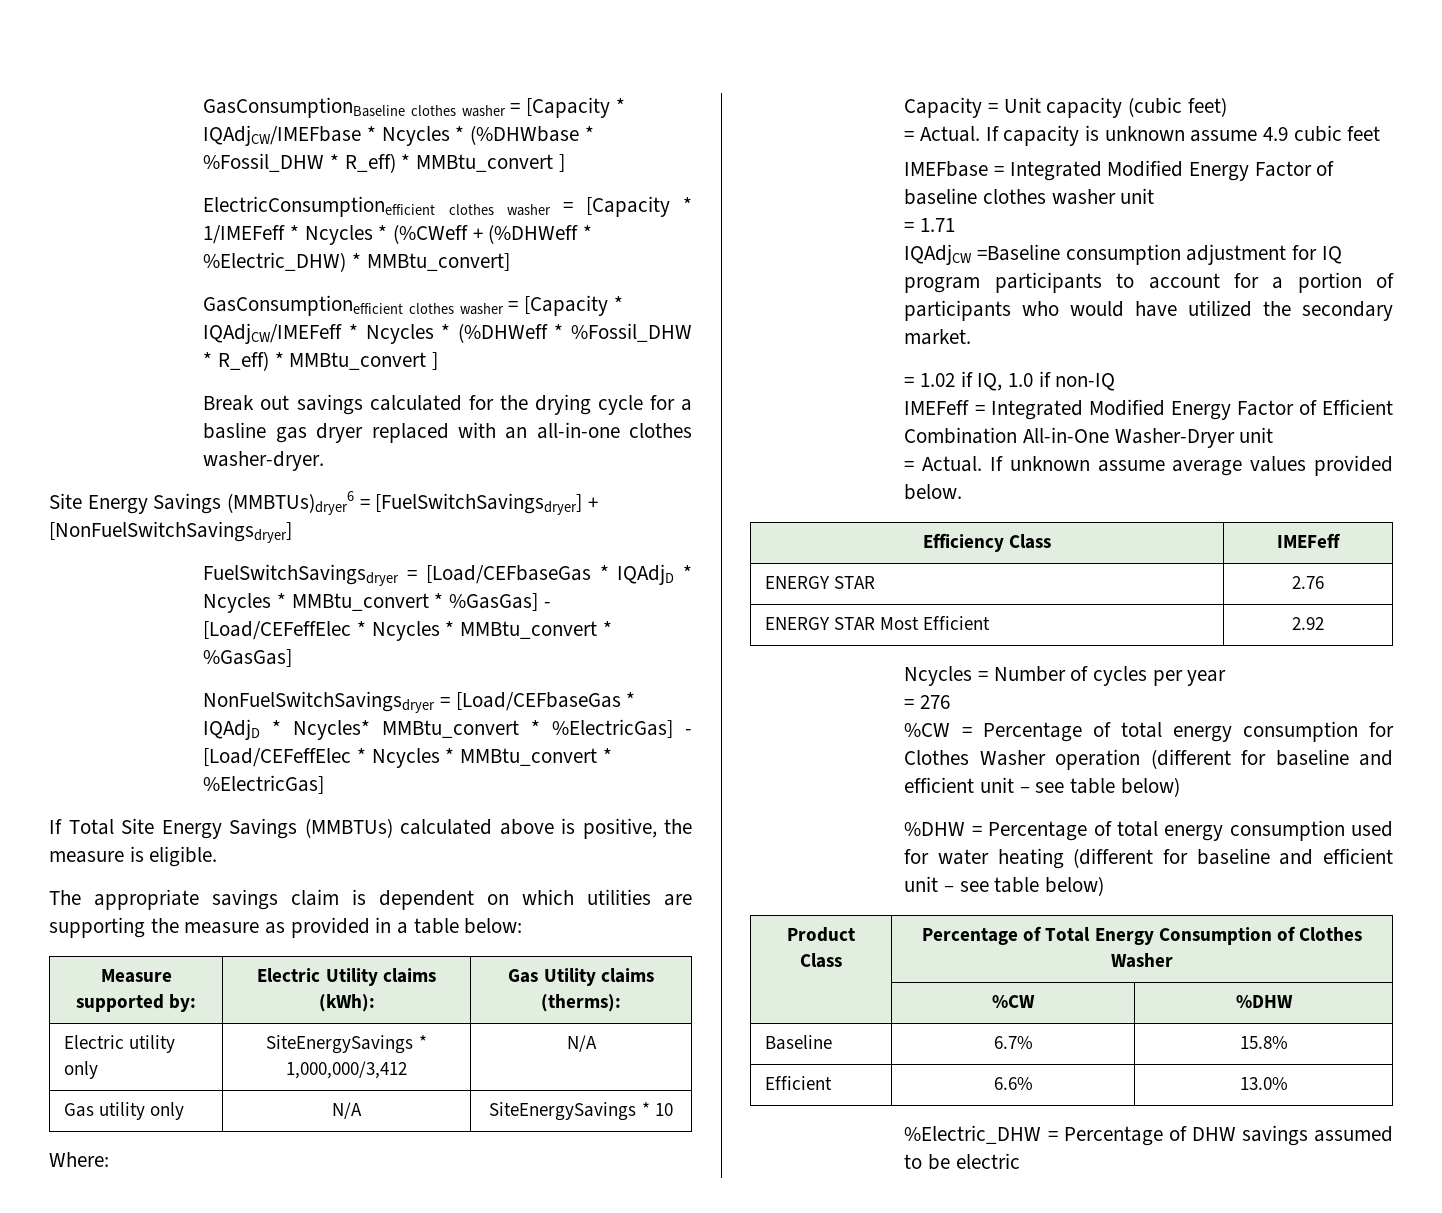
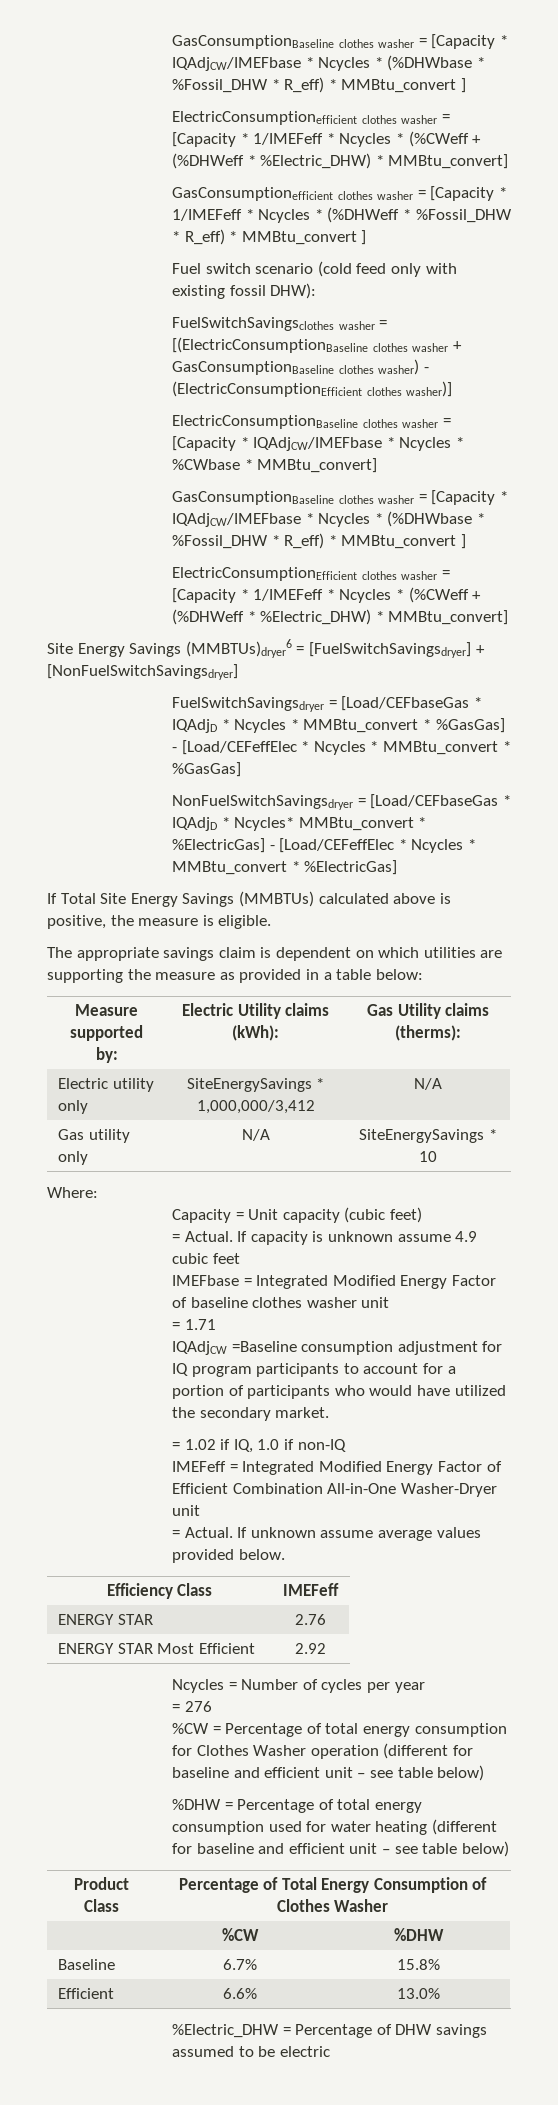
[203,323,343,344] IQAdjCW/IMEFeff -> [172,209,243,221] 1/IMEFeff
[203,394,693,415] [203,422,693,443] [203,451,325,471] Break out savings calculated for the drying cycle for a basline gas dryer replaced with an all-in-one clothes washer-dryer. -> [172,261,457,277] [172,283,317,299] [172,317,388,331] [172,337,462,353] [172,359,429,375] [172,381,453,397] [172,415,451,429] [172,436,465,451] [172,458,378,473] [172,490,509,505] [172,511,486,527] [172,533,467,549] [172,567,450,581] [172,587,482,603] [172,609,509,625] Fuel switch scenario (cold feed only with existing fossil DHW): // FuelSwitchSavingsclothes washer = [(ElectricConsumptionBaseline clothes washer + GasConsumptionBaseline clothes washer) - (ElectricConsumptionEfficient clothes washer)] // ElectricConsumptionBaseline clothes washer = [Capacity * IQAdjCW/IMEFbase * Ncycles * %CWbase * MMBtu_convert] // GasConsumptionBaseline clothes washer = [Capacity * IQAdjCW/IMEFbase * Ncycles * (%DHWbase * %Fossil_DHW * R_eff) * MMBtu_convert ] // ElectricConsumptionEfficient clothes washer = [Capacity * 1/IMEFeff * Ncycles * (%CWeff + (%DHWeff * %Electric_DHW) * MMBtu_convert]

